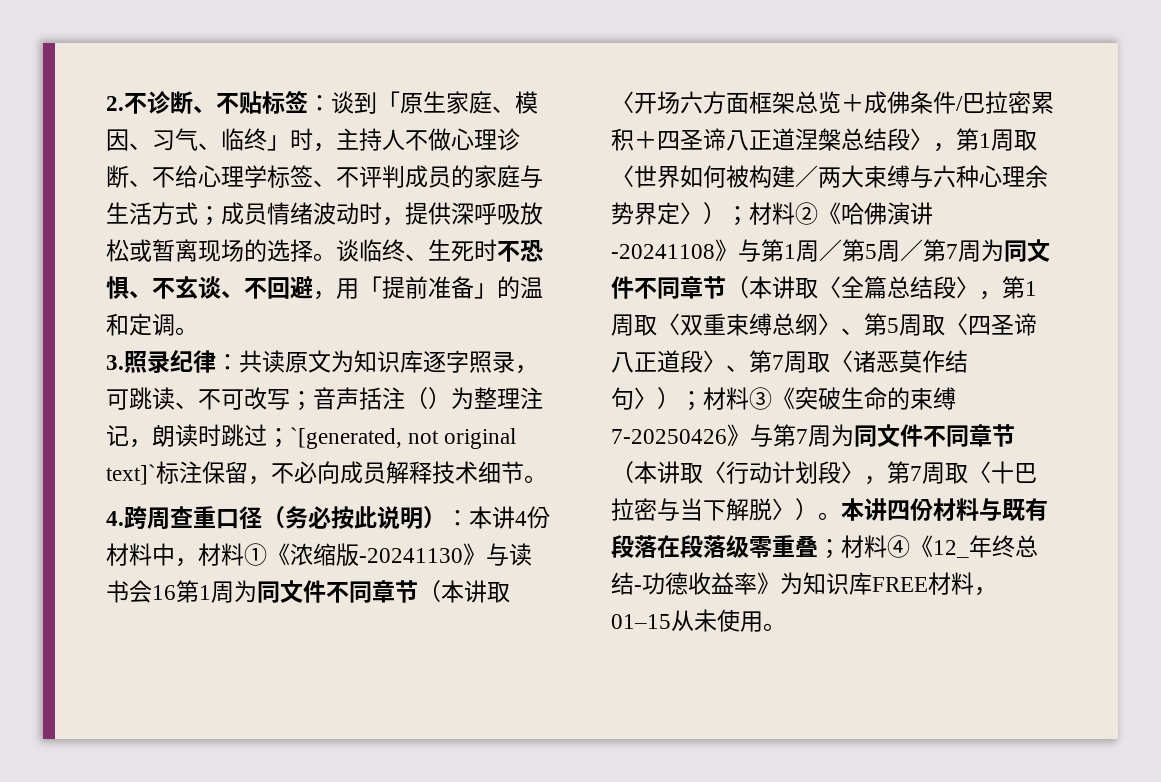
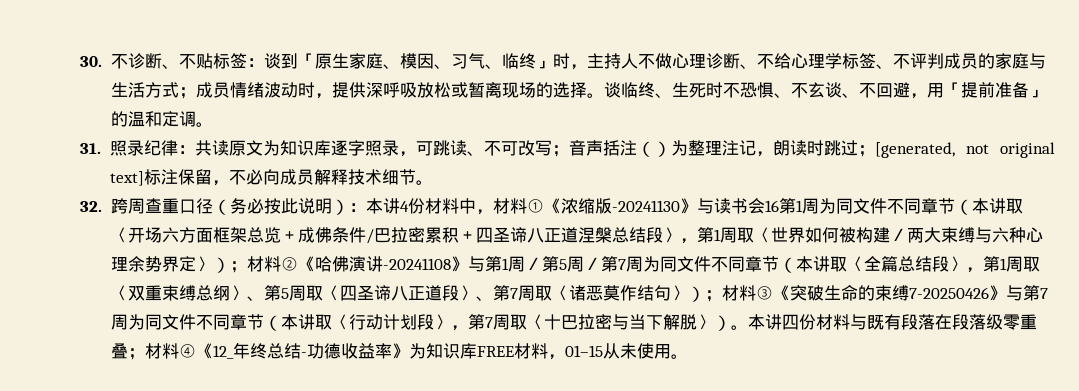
[106,96,124,111] 2. -> [80,56,102,67] 30.
[106,355,124,370] 3. -> [80,143,101,154] 31.
[290,427,402,449] `[generated, -> [874,142,955,158] [generated,
[106,464,156,485] text]` -> [109,171,144,186] text]
[106,511,124,526] 4. -> [80,201,102,212] 32.

